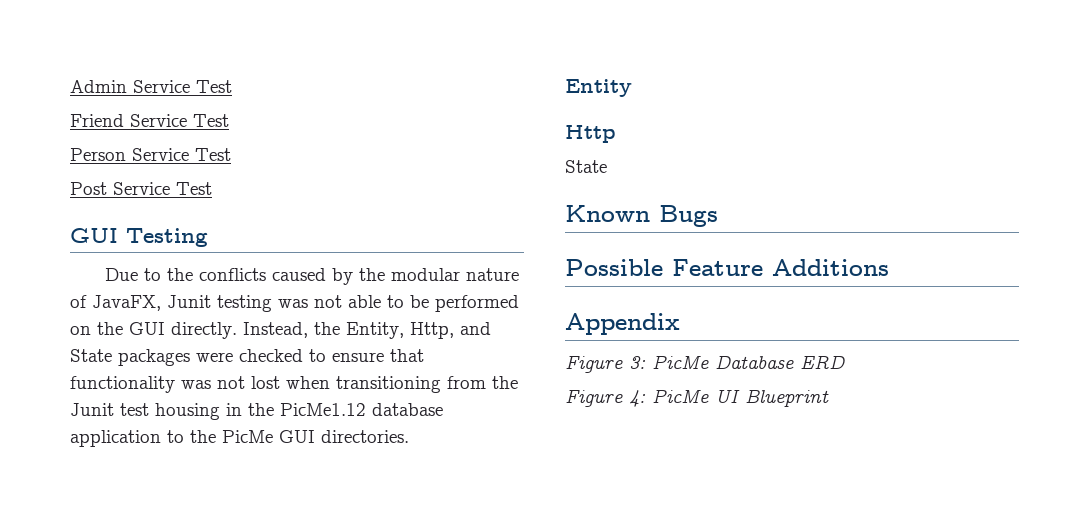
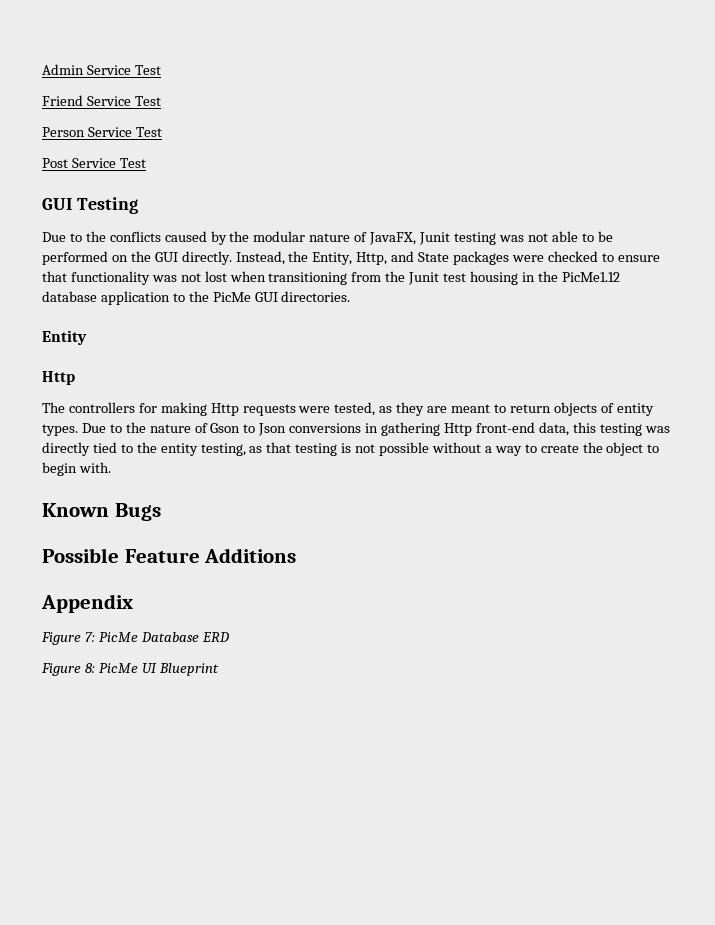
[565,160,607,173] State -> [42,402,654,416] [42,422,670,436] [42,442,660,456] [42,462,111,476] The controllers for making Http requests were tested, as they are meant to return objects of entity types. Due to the nature of Gson to Json conversions in gathering Http front-end data, this testing was directly tied to the entity testing, as that testing is not possible without a way to create the object to begin with.
[629,356,646,369] 3: -> [84,632,95,642] 7:
[629,390,646,407] 4: -> [84,663,95,673] 8:

